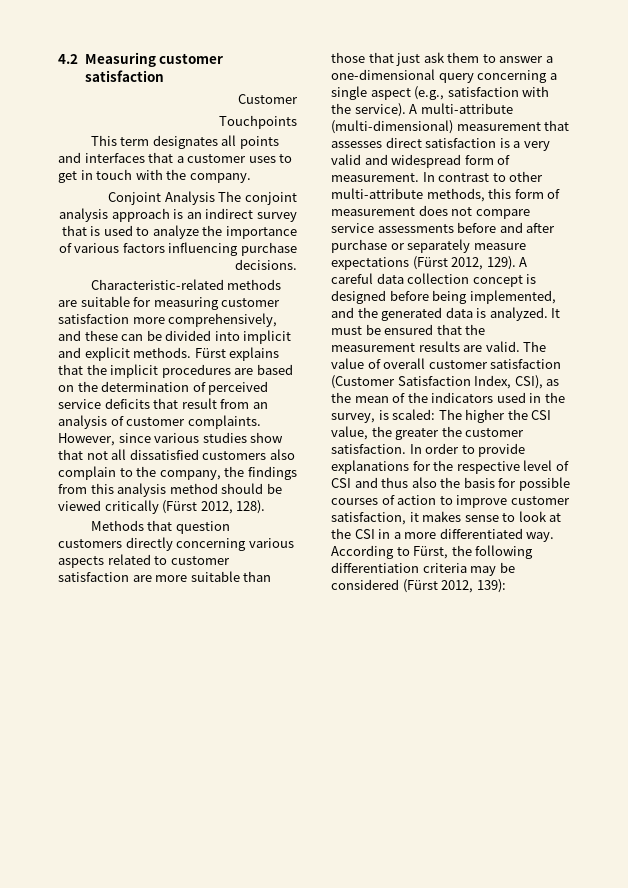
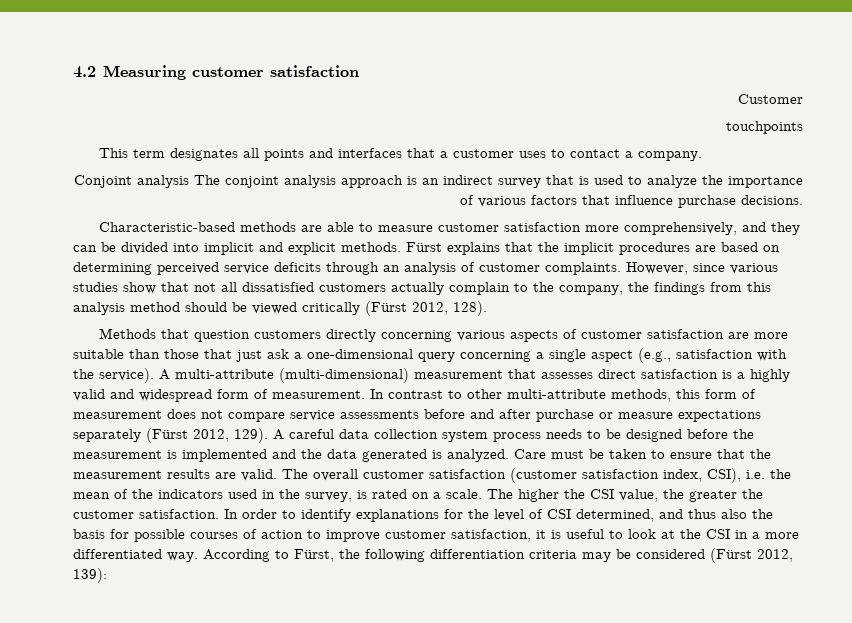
[219,115,297,129] Touchpoints -> [726,121,803,134] touchpoints
[58,169,187,183] get in touch with the -> [570,149,634,158] contact a
[164,191,215,205] Analysis -> [137,175,189,188] analysis
[168,242,239,256] influencing -> [582,195,673,205] that influence
[90,279,224,290] Characteristic-related -> [99,222,236,232] Characteristic-based
[80,296,219,310] suitable for measuring -> [327,222,434,232] able to measure
[84,330,118,341] these -> [771,222,801,235] they
[77,381,269,395] [58,398,250,409] the determination of perceived service deficits that result from -> [73,262,379,275] determining perceived service deficits through
[269,449,295,460] also -> [391,282,444,295] actually
[107,554,168,565] related to -> [563,329,578,339] of
[447,52,544,63] them to answer -> (289, 354) none
[523,141,550,151] very -> [750,369,790,382] highly
[407,239,471,253] separately -> (613, 415) none
(409, 263) none -> [73,429,141,442] separately
[472,274,537,287] [331,290,556,304] [331,307,473,321] concept is designed before being implemented, and the generated data -> [442,429,754,442] [73,449,427,462] system process needs to be designed before the measurement is implemented and the data generated
[551,308,561,318] It -> [514,449,546,459] Care
[384,324,434,335] ensured -> [609,449,712,459] taken to ensure
[331,358,381,369] value of -> (308, 474) none
[331,375,560,389] (Customer Satisfaction Index, CSI), as -> [510,468,765,483] (customer satisfaction index, CSI), i.e.
[392,409,436,420] scaled: -> [372,489,482,499] rated on a scale.
[478,443,526,457] provide -> [301,509,351,522] identify
[456,461,520,474] respective -> (489, 514) none
(351, 483) none -> [576,509,654,522] determined,
[422,511,499,522] makes sense -> [551,529,604,539] is useful

